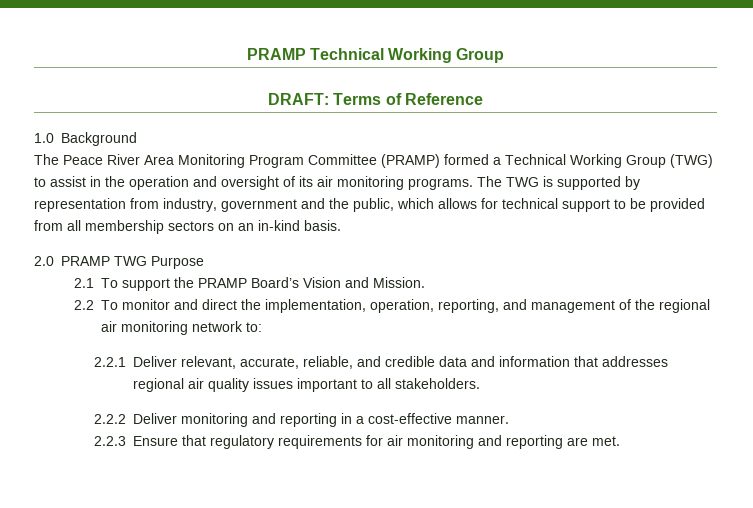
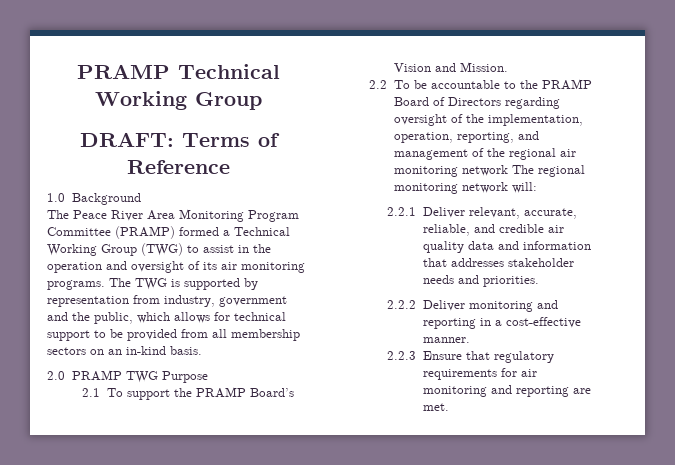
[121,299,237,310] monitor and direct -> [413,79,592,90] [393,97,560,109] [393,114,463,126] be accountable to the PRAMP Board of Directors regarding oversight of
[245,322,262,332] to: -> [511,165,585,177] [393,182,537,194] The regional monitoring network will:
(435, 361) none -> [547,225,564,233] [422,241,464,253] air quality
[132,378,480,392] regional air quality issues important to all stakeholders. -> [507,258,574,267] [422,275,539,287] stakeholder needs and priorities.

